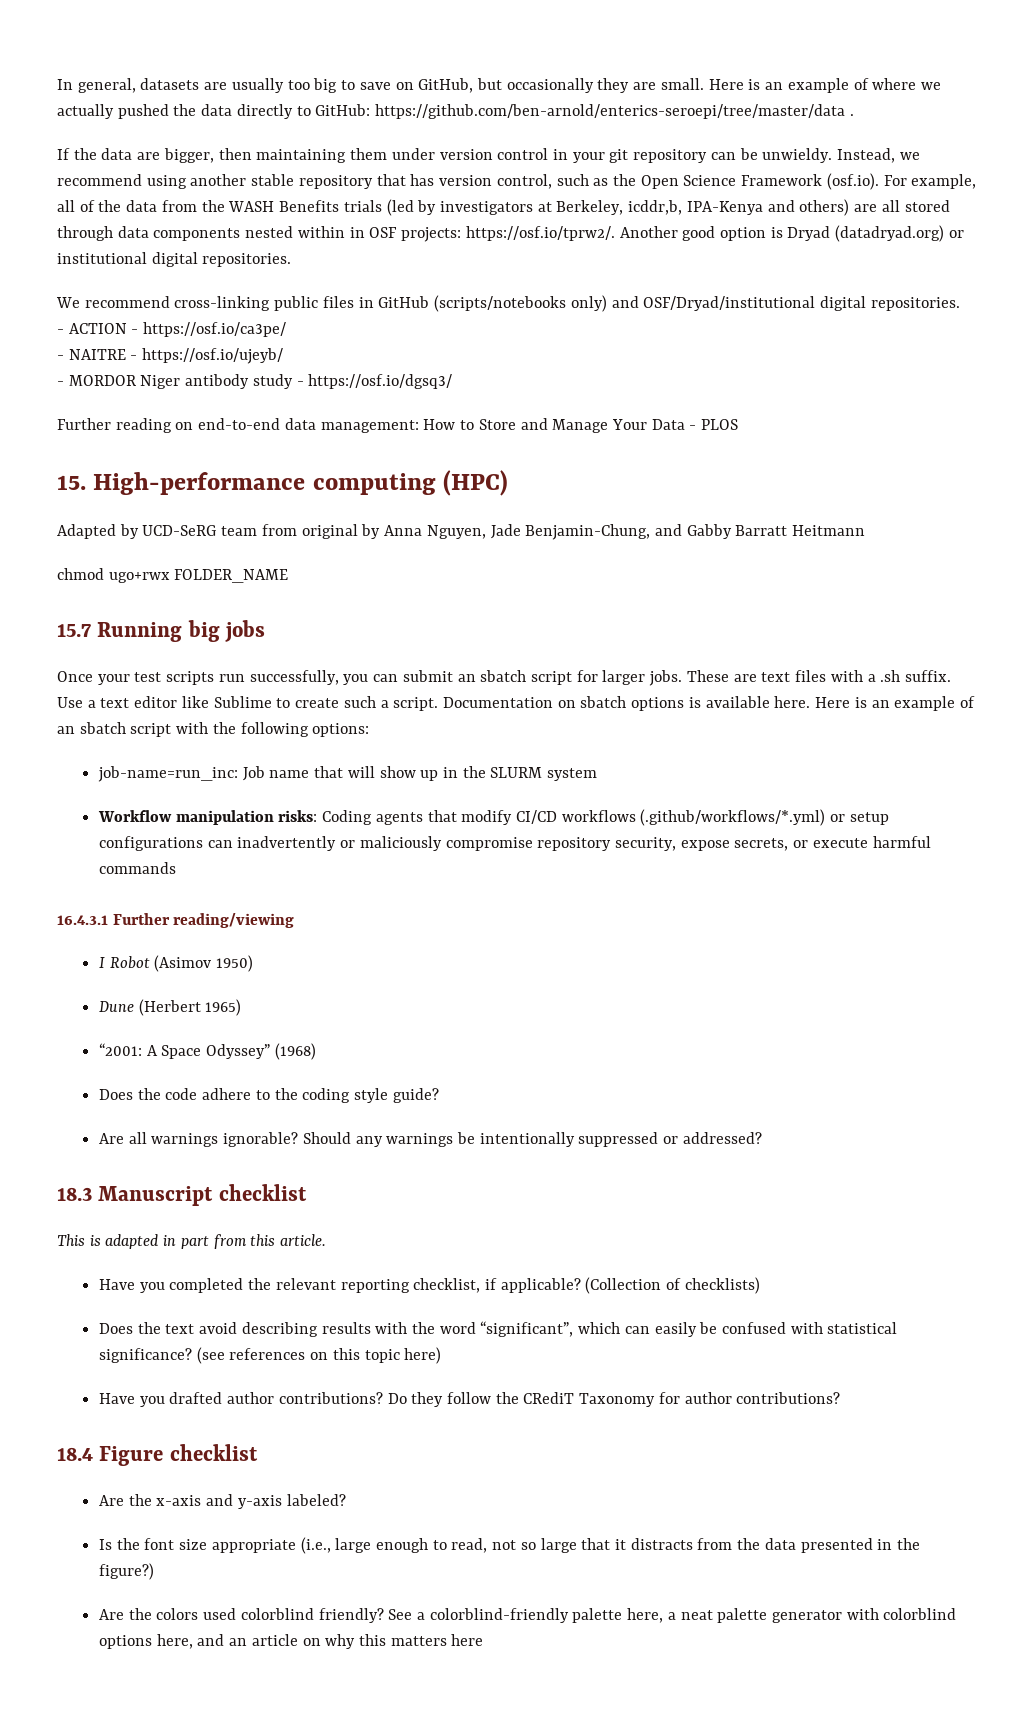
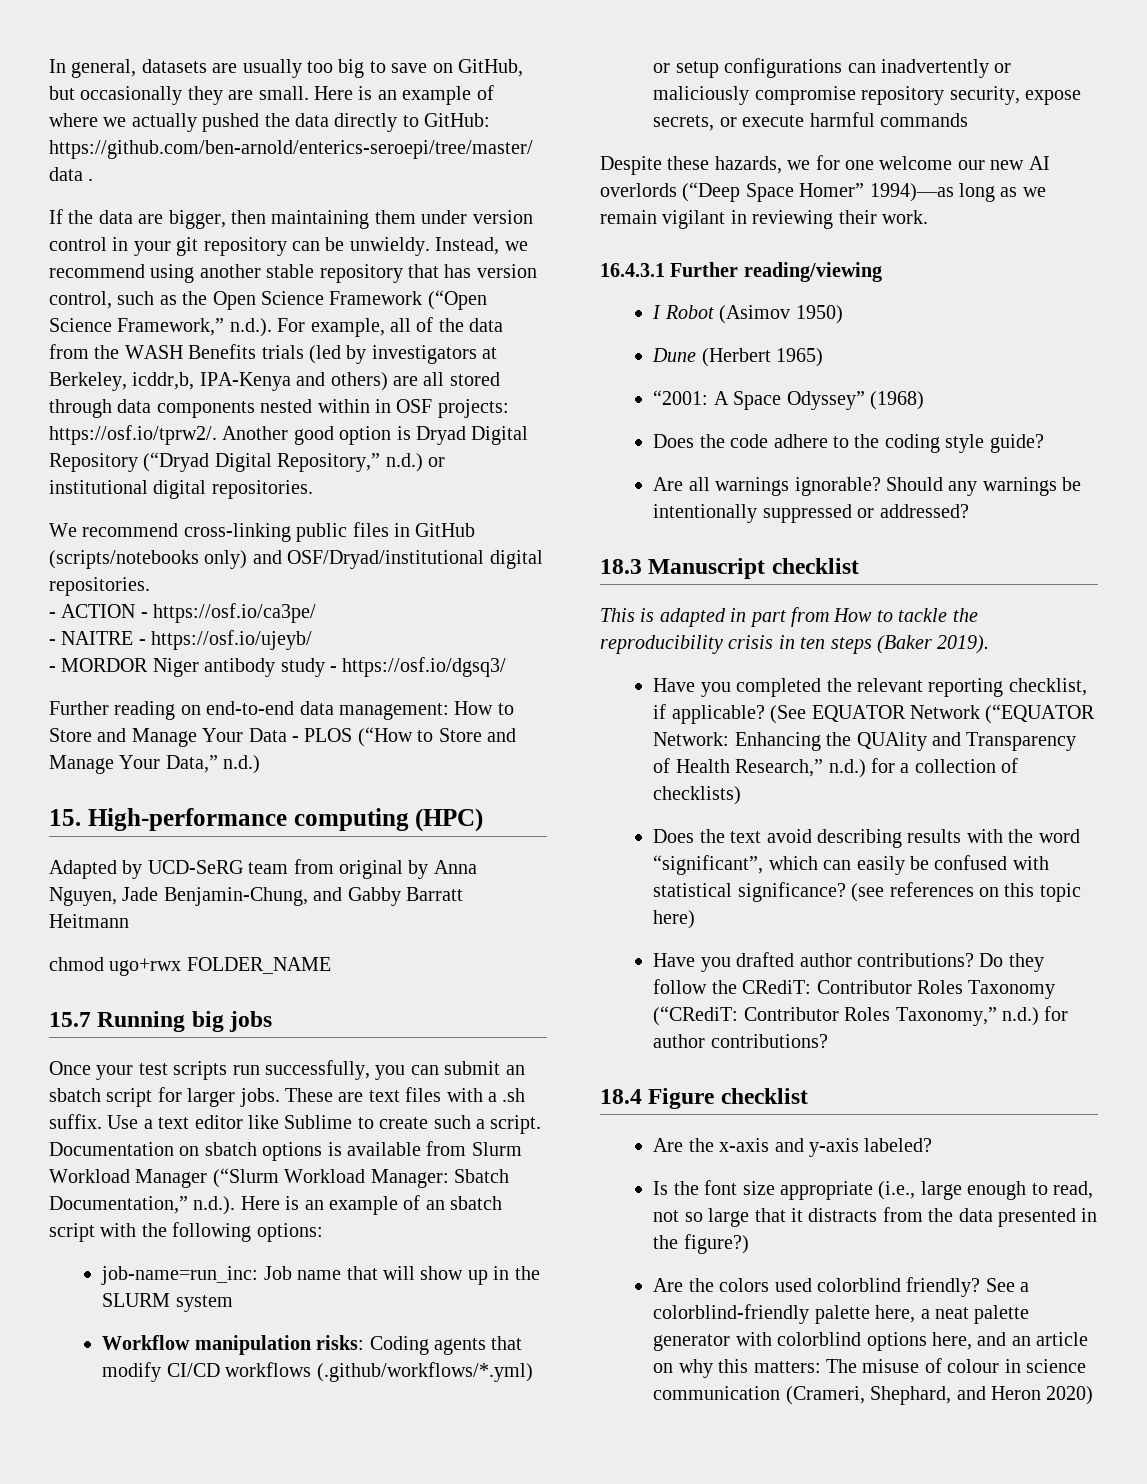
[826,173,879,190] (osf.io). -> [427,290,487,310] [49,318,272,337] (“Open Science Framework,” n.d.).
[835,225,945,242] (datadryad.org) -> [471,426,529,445] [49,452,423,472] Digital Repository (“Dryad Digital Repository,” n.d.)
(739, 424) none -> [357,727,516,747] [49,755,261,774] (“How to Store and Manage Your Data,” n.d.)
[774,696,811,708] here. -> [426,1141,522,1156] [49,1168,509,1188] [49,1196,236,1215] from Slurm Workload Manager (“Slurm Workload Manager: Sbatch Documentation,” n.d.).
(176, 868) none -> [600,155,1050,175] [600,182,1046,202] [600,210,928,229] // Despite these hazards, we for one welcome our new AI overlords (“Deep Space Homer” 1994)—as long as we remain vigilant in reviewing their work.
[250,1234,327,1246] this article. -> [833,608,978,622] [600,635,990,654] How to tackle the reproducibility crisis in ten steps (Baker 2019).
[585,1277,662,1294] (Collection -> [770,704,1096,724] [653,732,1077,751] [653,758,996,778] (See EQUATOR Network (“EQUATOR Network: Enhancing the QUAlity and Transparency of Health Research,” n.d.) for a collection
[523,1392,656,1407] CRediT Taxonomy -> [742,980,1056,999] [653,1006,1040,1026] CRediT: Contributor Roles Taxonomy (“CRediT: Contributor Roles Taxonomy,” n.d.)
[390,1634,484,1646] matters here -> [753,1358,1087,1373] [653,1386,1094,1405] matters: The misuse of colour in science communication (Crameri, Shephard, and Heron 2020)

